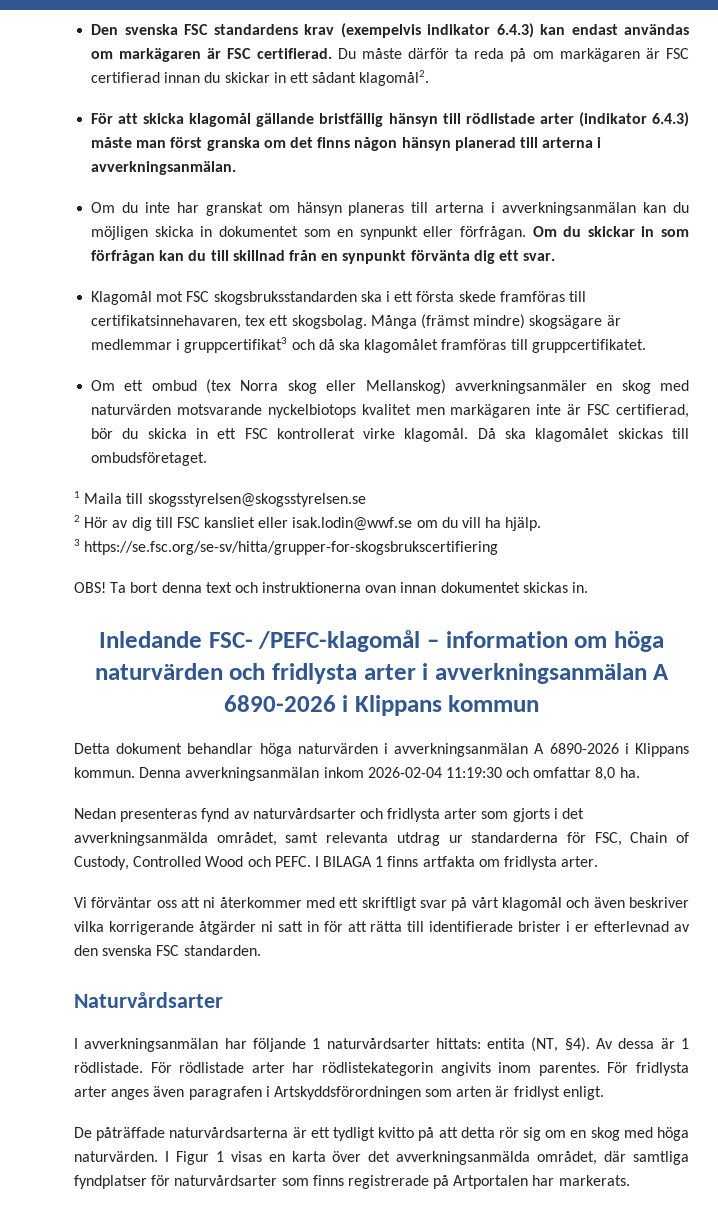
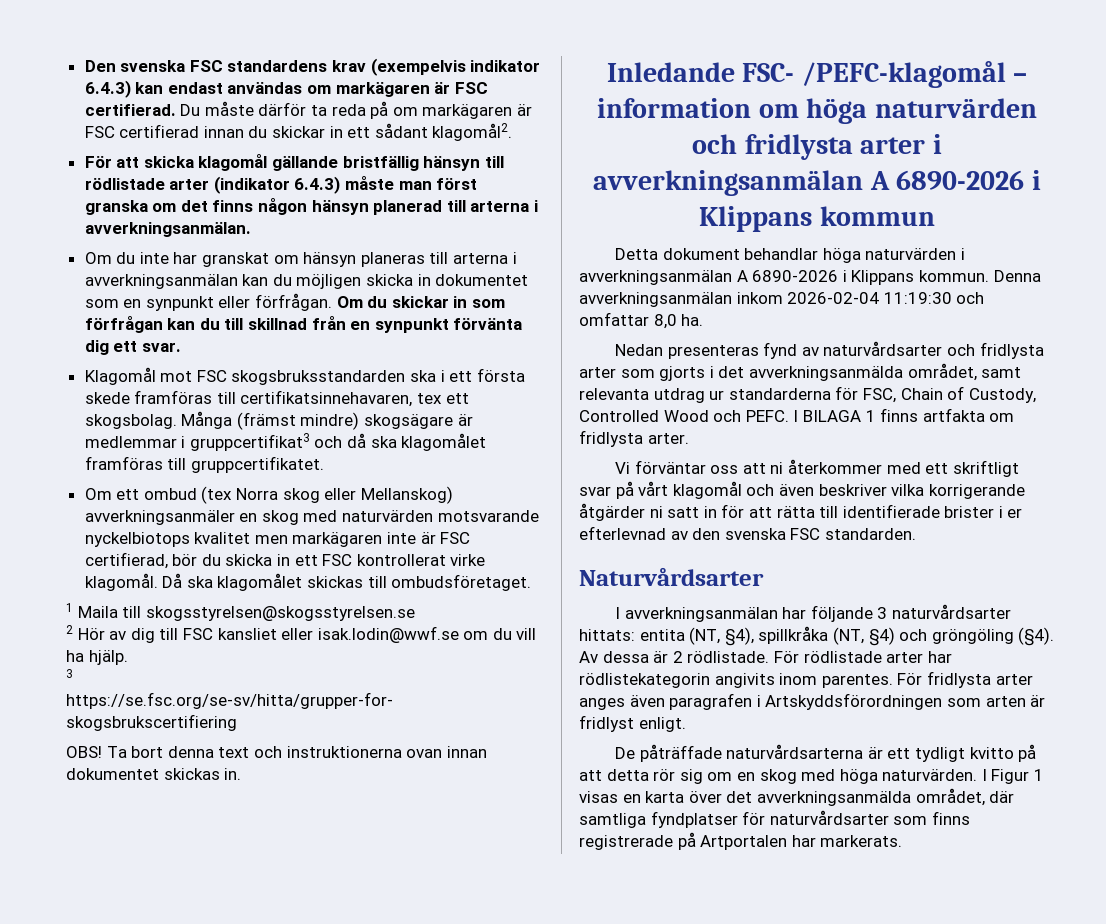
[312,1038,321,1049] 1 -> [877,607,888,619] 3
[564,1037,590,1052] §4). -> [724,626,1055,646] §4), spillkråka (NT, §4) och gröngöling (§4).
[681,1038,689,1049] 1 -> [672,651,683,663] 2

